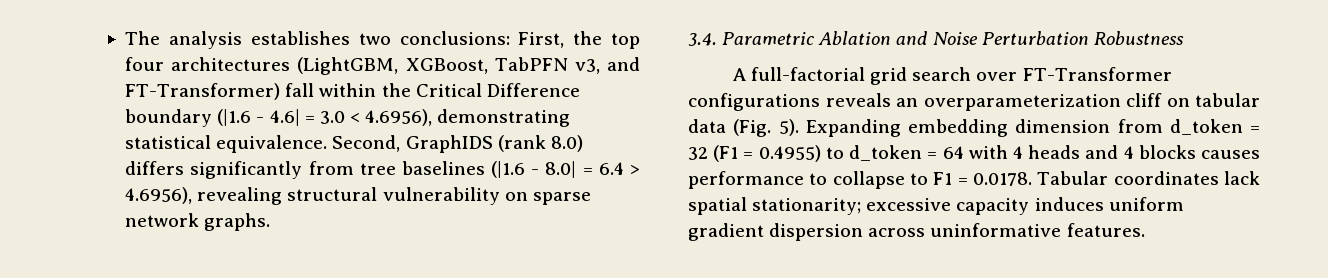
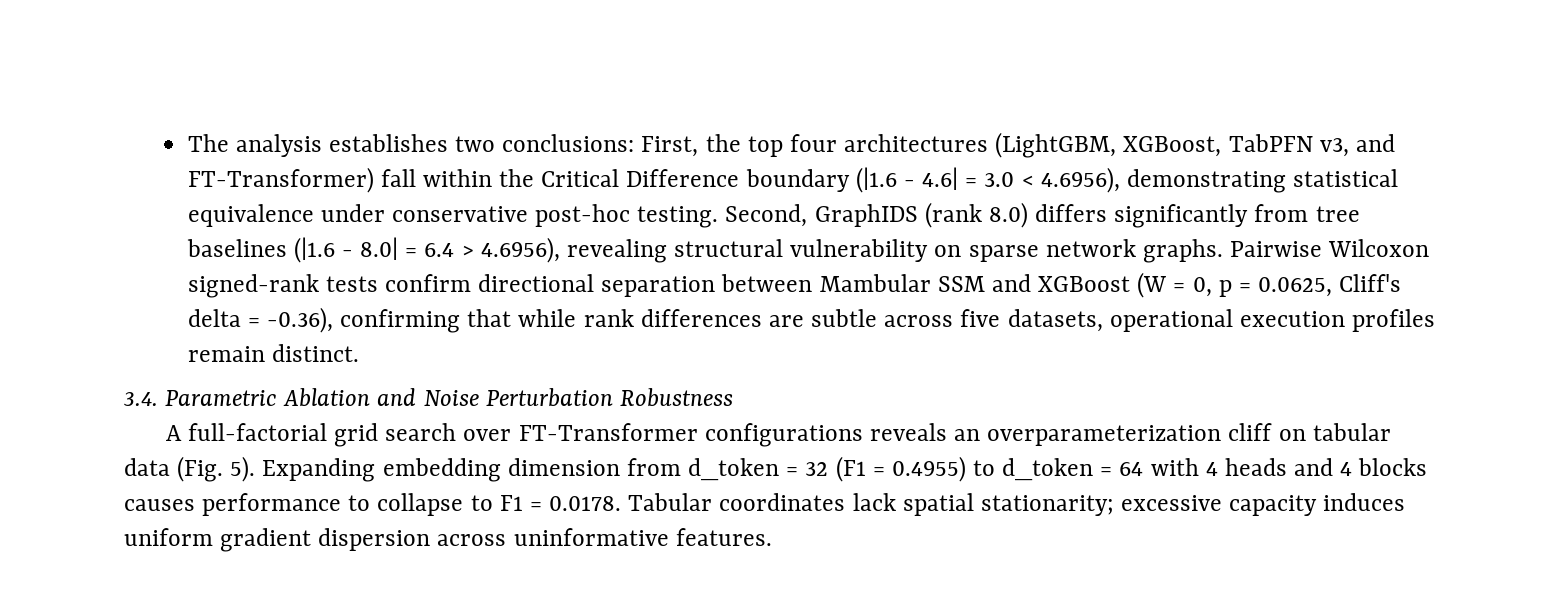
[216,135,328,153] equivalence. -> [187,204,719,228] equivalence under conservative post-hoc testing.
(271, 222) none -> [1229,239,1430,257] [187,272,1402,298] [187,307,1435,333] [187,344,359,362] Pairwise Wilcoxon signed-rank tests confirm directional separation between Mambular SSM and XGBoost (W = 0, p = 0.0625, Cliff's delta = -0.36), confirming that while rank differences are subtle across five datasets, operational execution profiles remain distinct.

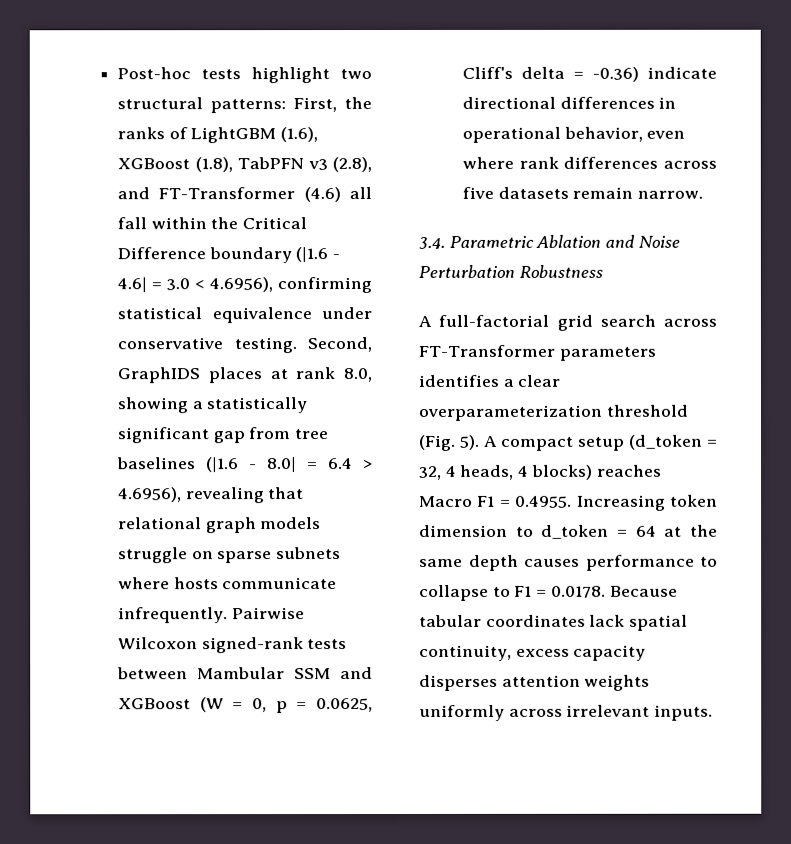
[187,132,1395,158] [187,167,374,193] The analysis establishes two conclusions: First, the top four architectures (LightGBM, XGBoost, TabPFN v3, and FT-Transformer) -> [117,67,372,84] [117,97,372,114] [117,127,319,144] [117,157,372,173] [117,187,372,203] Post-hoc tests highlight two structural patterns: First, the ranks of LightGBM (1.6), XGBoost (1.8), TabPFN v3 (2.8), and FT-Transformer (4.6) all
[1126,169,1286,193] demonstrating -> [277,277,372,294] confirming
[535,204,631,227] post-hoc -> (224, 343) none
[924,202,1249,228] (rank 8.0) differs significantly -> [207,367,372,384] [117,397,308,414] [118,427,246,444] places at rank 8.0, showing a statistically significant gap
[674,239,1223,263] structural vulnerability on sparse network graphs. -> [268,487,305,500] [118,517,322,534] [118,547,342,564] [118,577,338,590] [118,607,229,624] that relational graph models struggle on sparse subnets where hosts communicate infrequently.
[384,274,716,297] confirm directional separation -> (348, 644) none
[266,307,1435,333] [187,344,359,362] -0.36), confirming that while rank differences are subtle across five datasets, operational execution profiles remain distinct. -> [592,66,717,82] [462,96,677,109] [462,126,686,143] [462,156,717,169] [462,186,704,199] -0.36) indicate directional differences in operational behavior, even where rank differences across five datasets remain narrow.
[463,423,1391,447] [124,456,1428,482] over FT-Transformer configurations reveals an overparameterization cliff on tabular data (Fig. 5). Expanding embedding dimension from d_token = 32 (F1 = 0.4955) to d_token = 64 with 4 heads and 4 blocks -> [663,318,717,327] [418,344,656,361] [418,374,561,387] [418,404,688,421] [419,434,718,451] [419,464,662,480] [419,494,718,511] [419,524,718,539] [419,554,519,571] across FT-Transformer parameters identifies a clear overparameterization threshold (Fig. 5). A compact setup (d_token = 32, 4 heads, 4 blocks) reaches Macro F1 = 0.4955. Increasing token dimension to d_token = 64 at the same depth
[628,493,713,511] Tabular -> [609,585,678,597] [419,614,482,627] Because tabular
[980,493,1406,516] [124,528,772,552] stationarity; excessive capacity induces uniform gradient dispersion across uninformative features. -> [419,644,647,661] [419,674,651,691] [419,704,714,721] continuity, excess capacity disperses attention weights uniformly across irrelevant inputs.

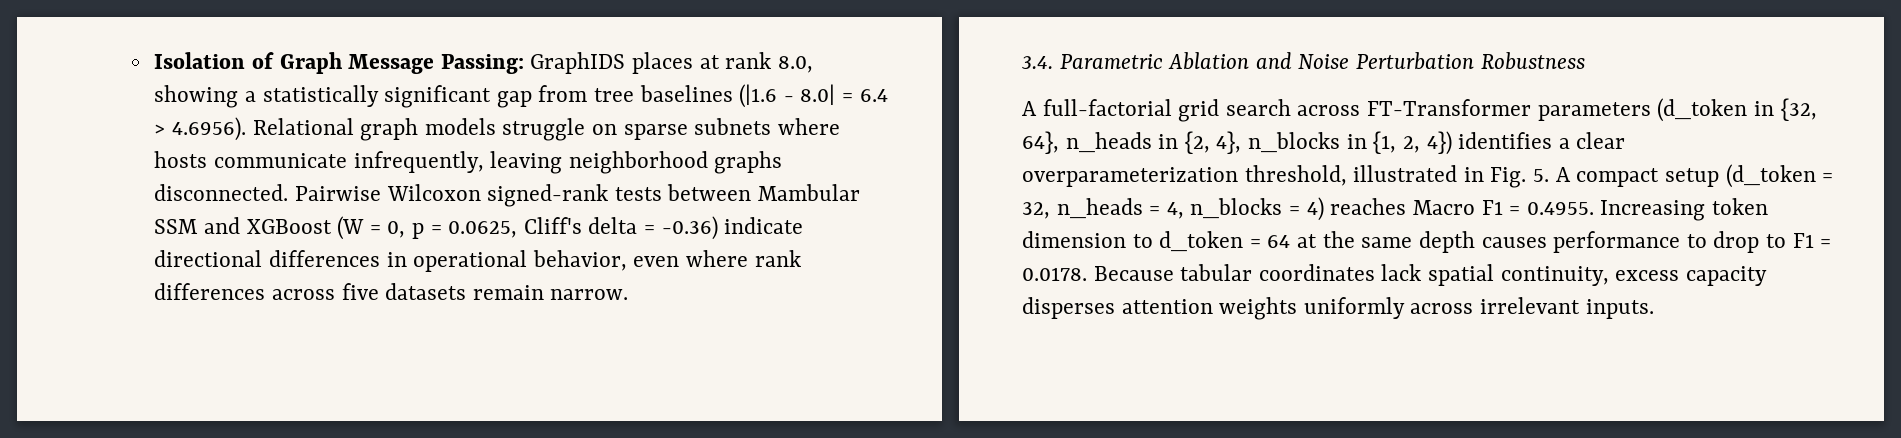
[117,67,372,84] [117,97,372,114] [117,127,319,144] [117,157,372,173] [117,187,372,203] [117,217,308,230] [117,247,341,264] [117,277,372,294] [117,307,372,324] [117,337,372,354] Post-hoc tests highlight two structural patterns: First, the ranks of LightGBM (1.6), XGBoost (1.8), TabPFN v3 (2.8), and FT-Transformer (4.6) all fall within the Critical Difference boundary (|1.6 - 4.6| = 3.0 < 4.6956), confirming statistical equivalence under conservative testing. Second, -> [154,52,524,74] Isolation of Graph Message Passing:
[118,487,305,504] [118,517,203,530] 4.6956), revealing that relational -> [171,117,354,141] 4.6956). Relational
[118,607,229,624] infrequently. -> [353,151,783,174] [154,184,289,201] infrequently, leaving neighborhood graphs disconnected.
[418,374,561,387] [418,404,688,421] [419,434,480,451] identifies a clear overparameterization threshold (Fig. 5). -> [1657,98,1817,122] [1022,131,1626,155] [1022,165,1550,188] (d_token in {32, 64}, n_heads in {2, 4}, n_blocks in {1, 2, 4}) identifies a clear overparameterization threshold, illustrated in Fig. 5.
[445,464,593,480] 4 heads, 4 blocks) -> [1056,197,1324,221] n_heads = 4, n_blocks = 4)
[419,584,489,601] collapse -> [1713,231,1760,253] drop

